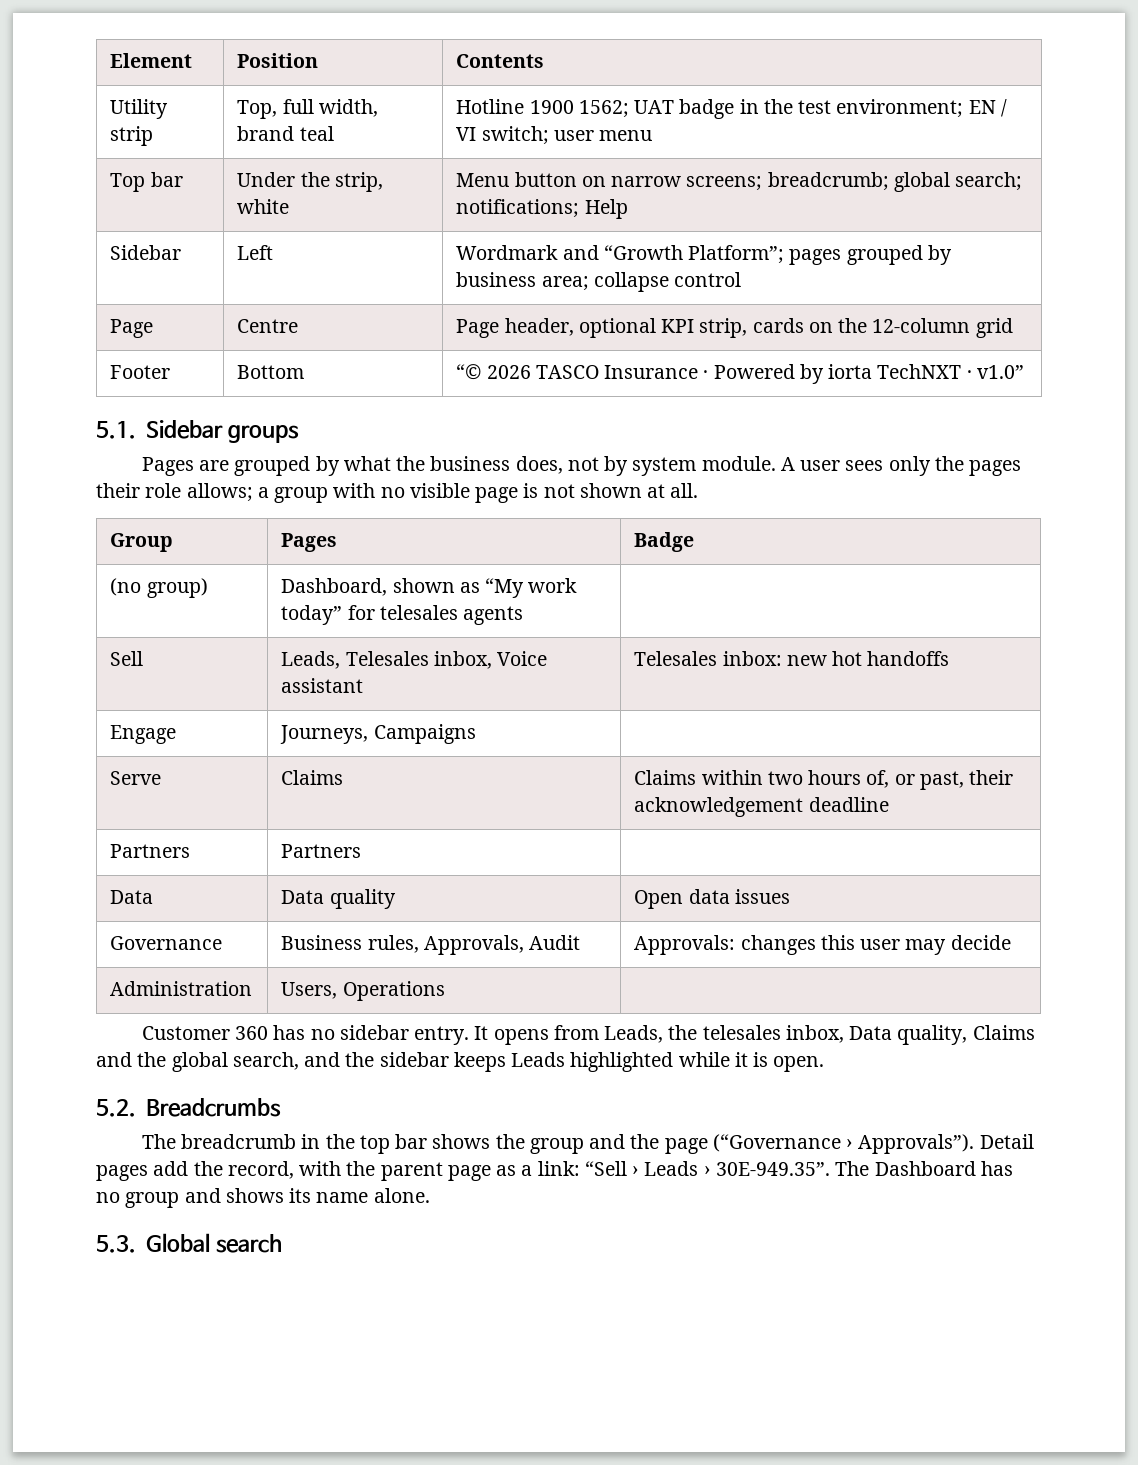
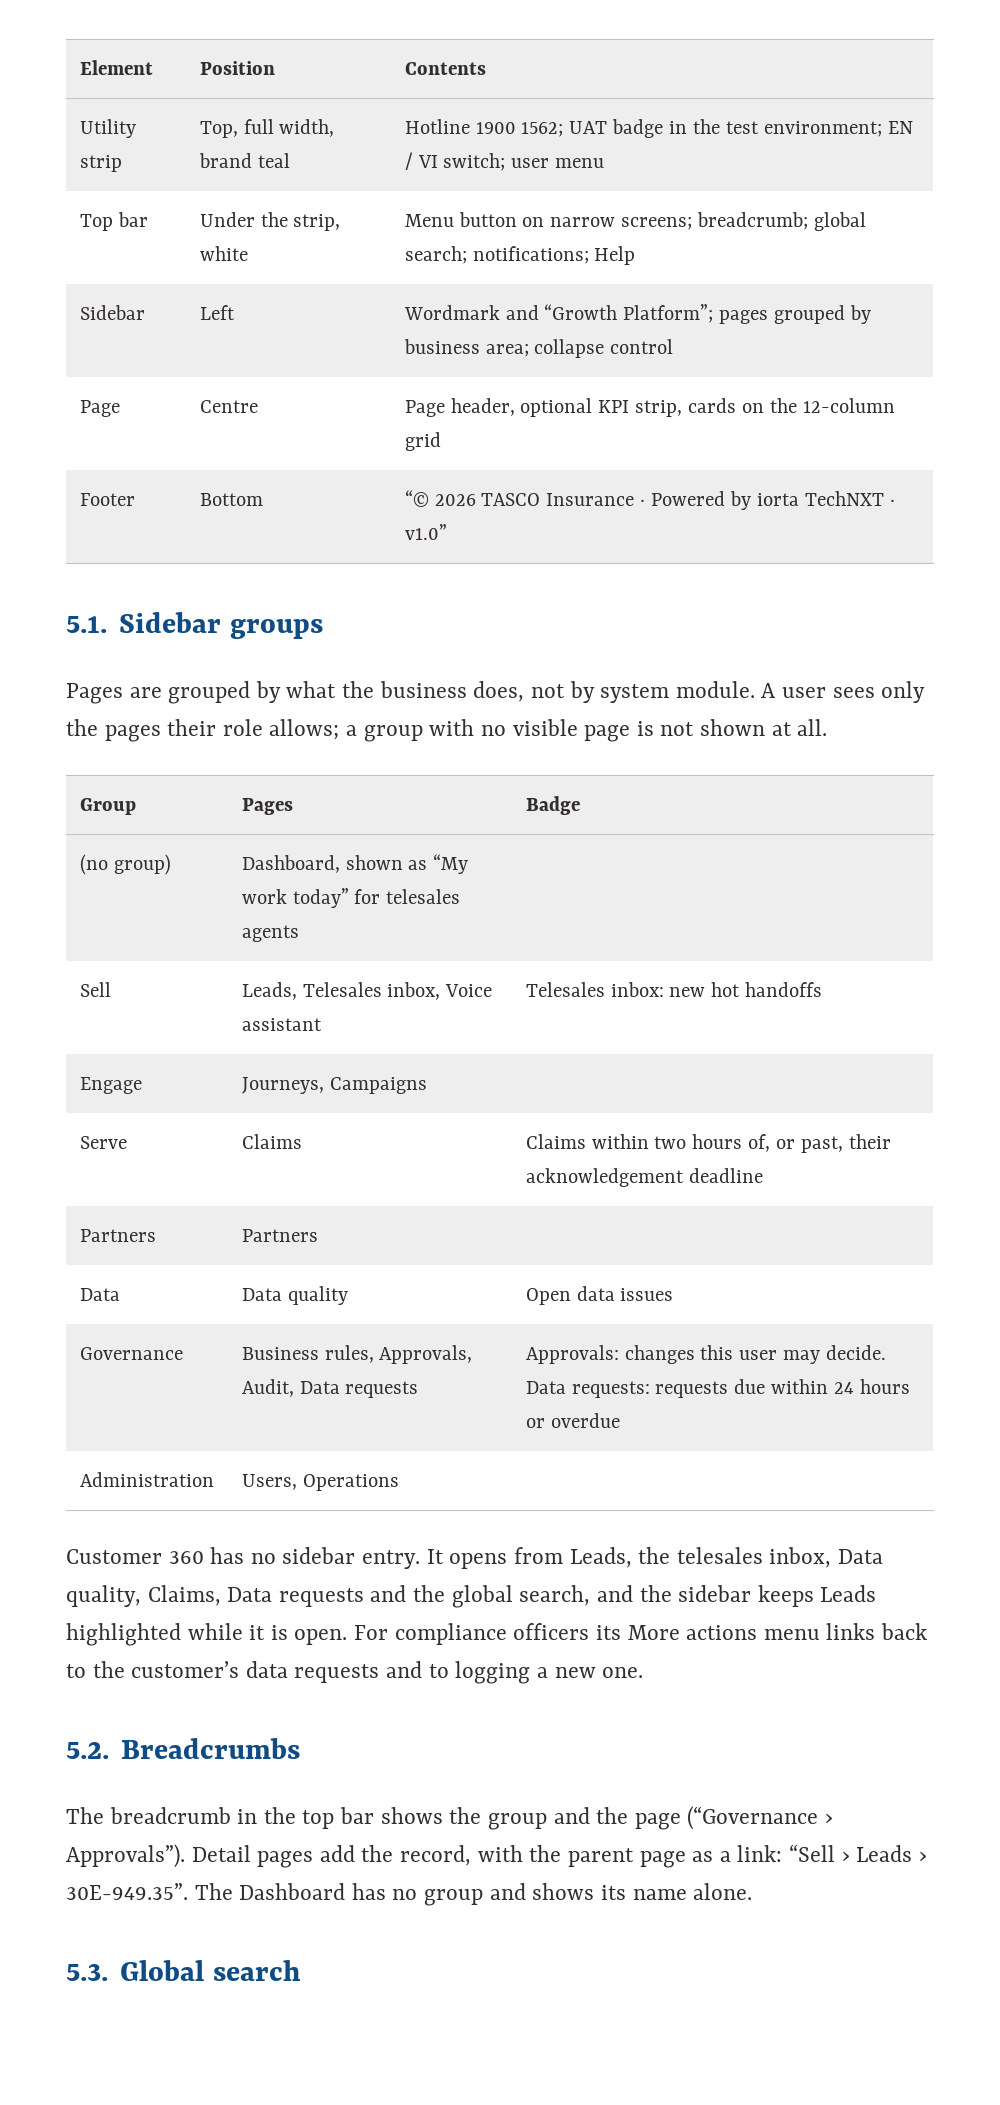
[529,935,581,950] Audit -> [241,1379,419,1398] Audit, Data requests
[950,935,1011,950] decide -> [826,1345,887,1360] [525,1379,911,1398] [525,1413,620,1428] decide. Data requests: requests due within 24 hours or overdue
[972,1025,1035,1040] Claims -> [147,1585,364,1607] Claims, Data requests
(825, 1064) none -> [354,1623,927,1645] [66,1661,644,1684] For compliance officers its More actions menu links back to the customer’s data requests and to logging a new one.

